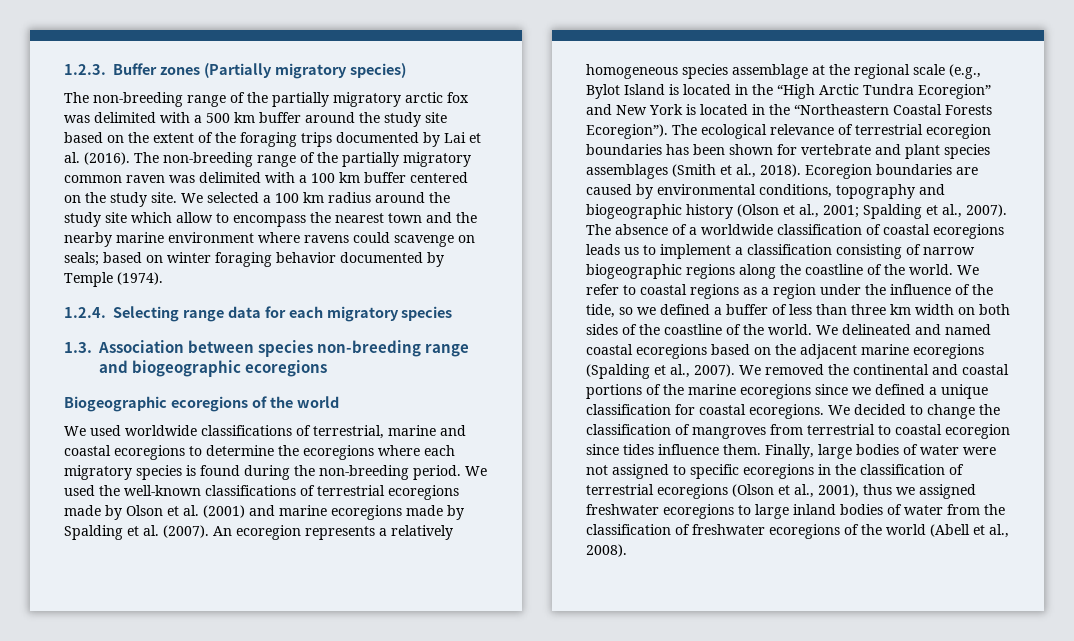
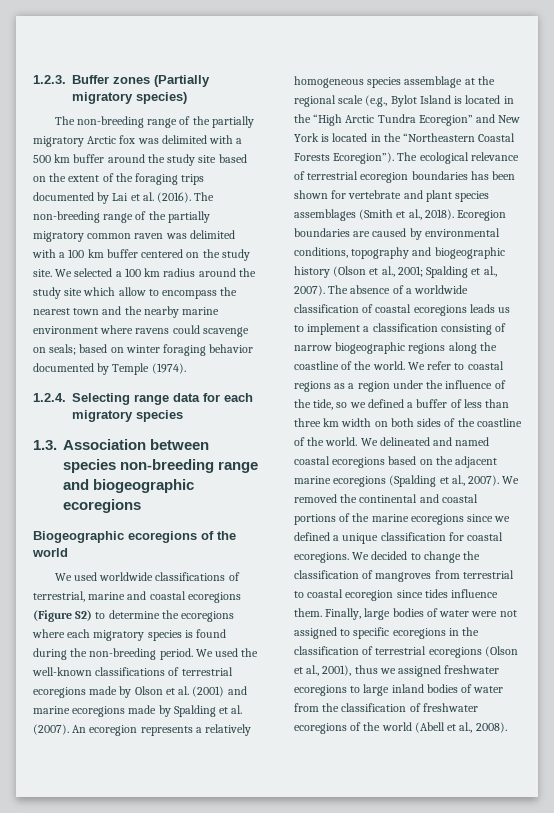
[405,92,443,103] arctic -> [87,136,117,144] Arctic
(185, 452) none -> [33,610,93,622] (Figure S2)

